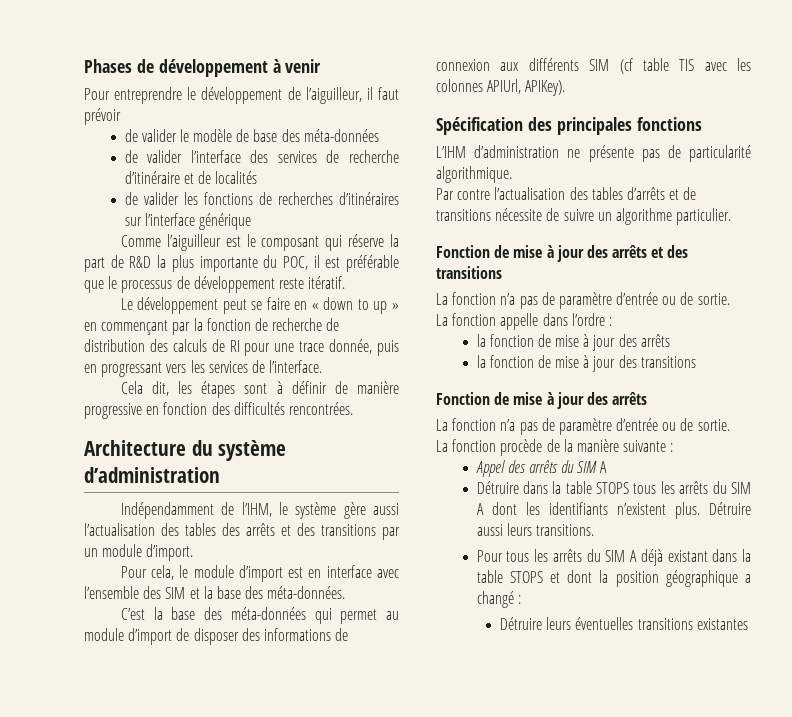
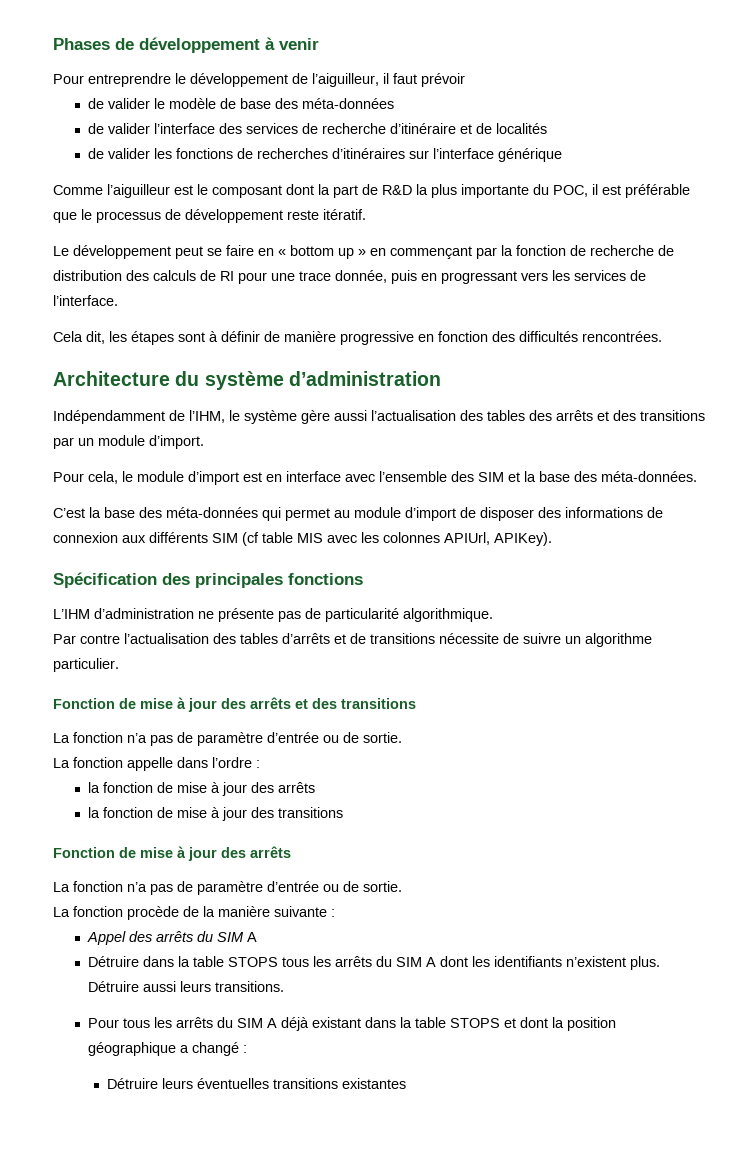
[325,234,385,251] qui réserve -> [286,184,314,195] dont
[323,297,369,310] down to -> [290,245,334,256] bottom
[679,59,695,71] TIS -> [297,533,323,543] MIS

